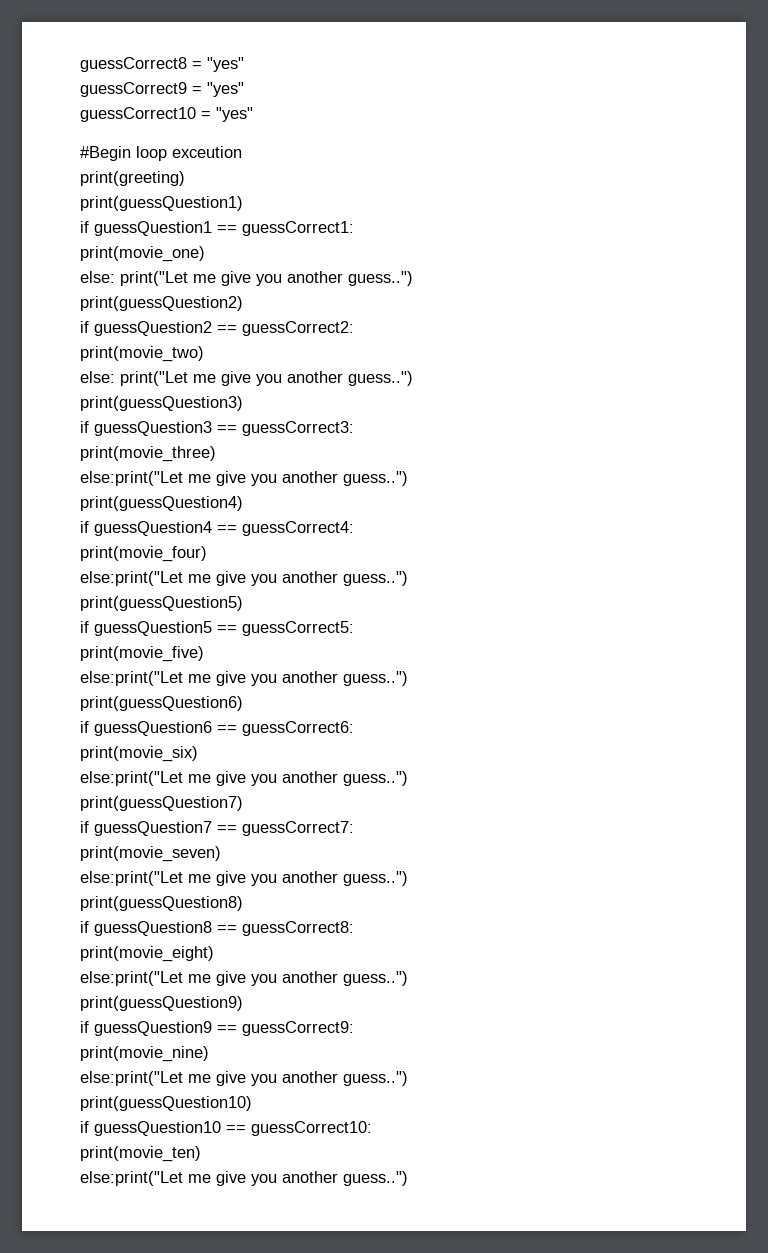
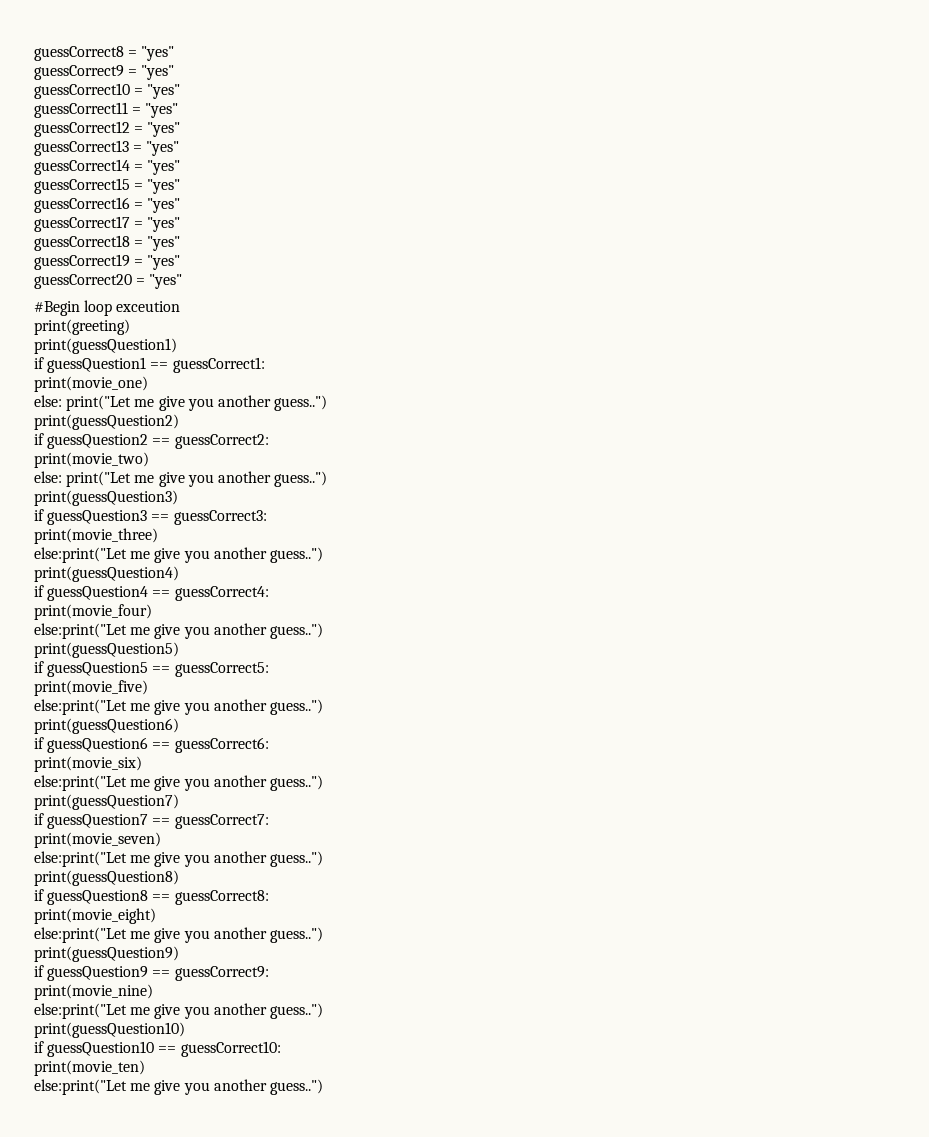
(253, 114) none -> [34,102,179,118] [34,121,181,137] [34,140,180,156] [34,159,181,175] [34,178,181,194] [34,197,181,213] [34,216,181,232] [34,235,181,251] [34,254,181,270] [34,274,183,289] // guessCorrect11 = "yes" // guessCorrect12 = "yes" // guessCorrect13 = "yes" // guessCorrect14 = "yes" // guessCorrect15 = "yes" // guessCorrect16 = "yes" // guessCorrect17 = "yes" // guessCorrect18 = "yes" // guessCorrect19 = "yes" // guessCorrect20 = "yes"

